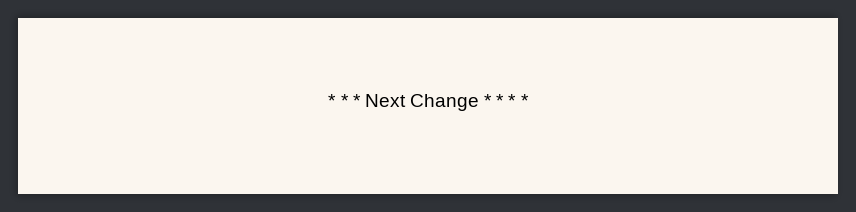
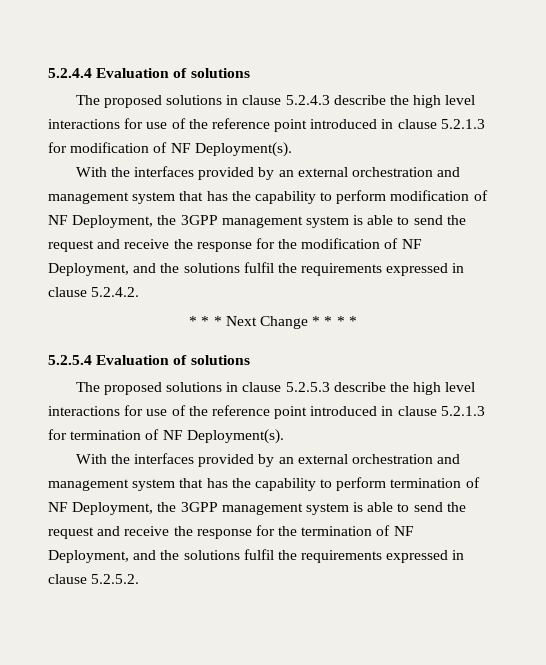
(328, 100) none -> [48,68,250,78] [75,95,476,108] [48,118,485,132] [48,142,292,157] [75,166,461,180] [48,190,488,204] [48,215,466,228] [48,238,422,252] [48,262,465,276] [48,287,140,297] 5.2.4.4 Evaluation of solutions // The proposed solutions in clause 5.2.4.3 describe the high level interactions for use of the reference point introduced in clause 5.2.1.3 for modification of NF Deployment(s). // With the interfaces provided by an external orchestration and management system that has the capability to perform modification of NF Deployment, the 3GPP management system is able to send the request and receive the response for the modification of NF Deployment, and the solutions fulfil the requirements expressed in clause 5.2.4.2. //
(529, 100) none -> [48,355,250,365] [75,382,476,395] [48,405,485,419] [48,429,284,444] [75,453,461,467] [48,477,480,491] [48,502,466,515] [48,525,414,539] [48,549,465,563] [48,574,140,584] // 5.2.5.4 Evaluation of solutions // The proposed solutions in clause 5.2.5.3 describe the high level interactions for use of the reference point introduced in clause 5.2.1.3 for termination of NF Deployment(s). // With the interfaces provided by an external orchestration and management system that has the capability to perform termination of NF Deployment, the 3GPP management system is able to send the request and receive the response for the termination of NF Deployment, and the solutions fulfil the requirements expressed in clause 5.2.5.2.

